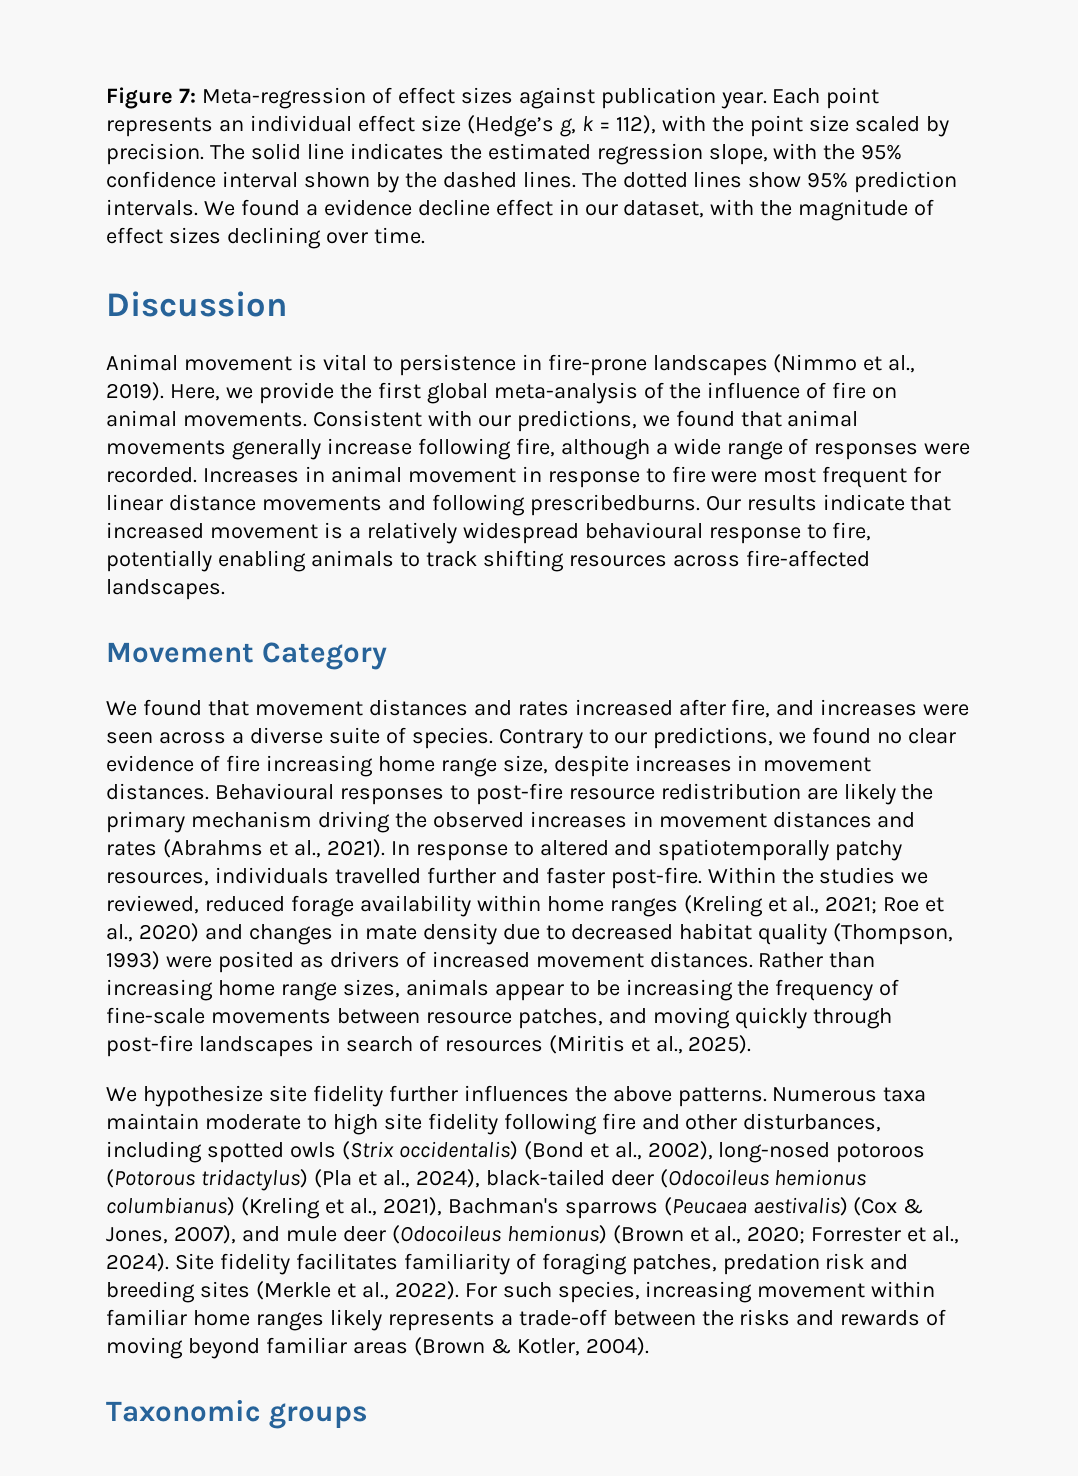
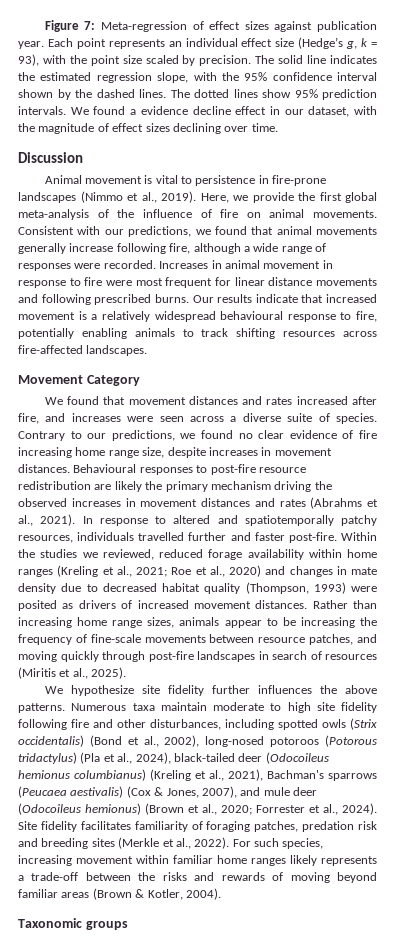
[616,115,657,134] 112), -> [18,54,39,66] 93),
[529,494,700,516] prescribedburns. -> [94,294,189,305] prescribed burns.

